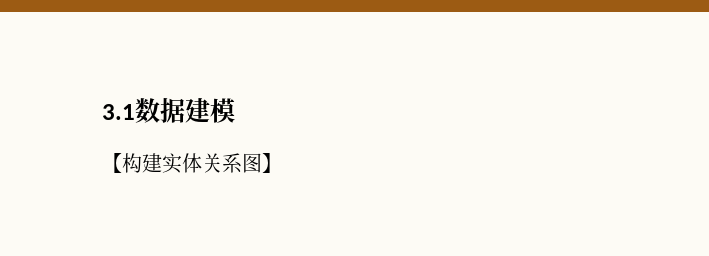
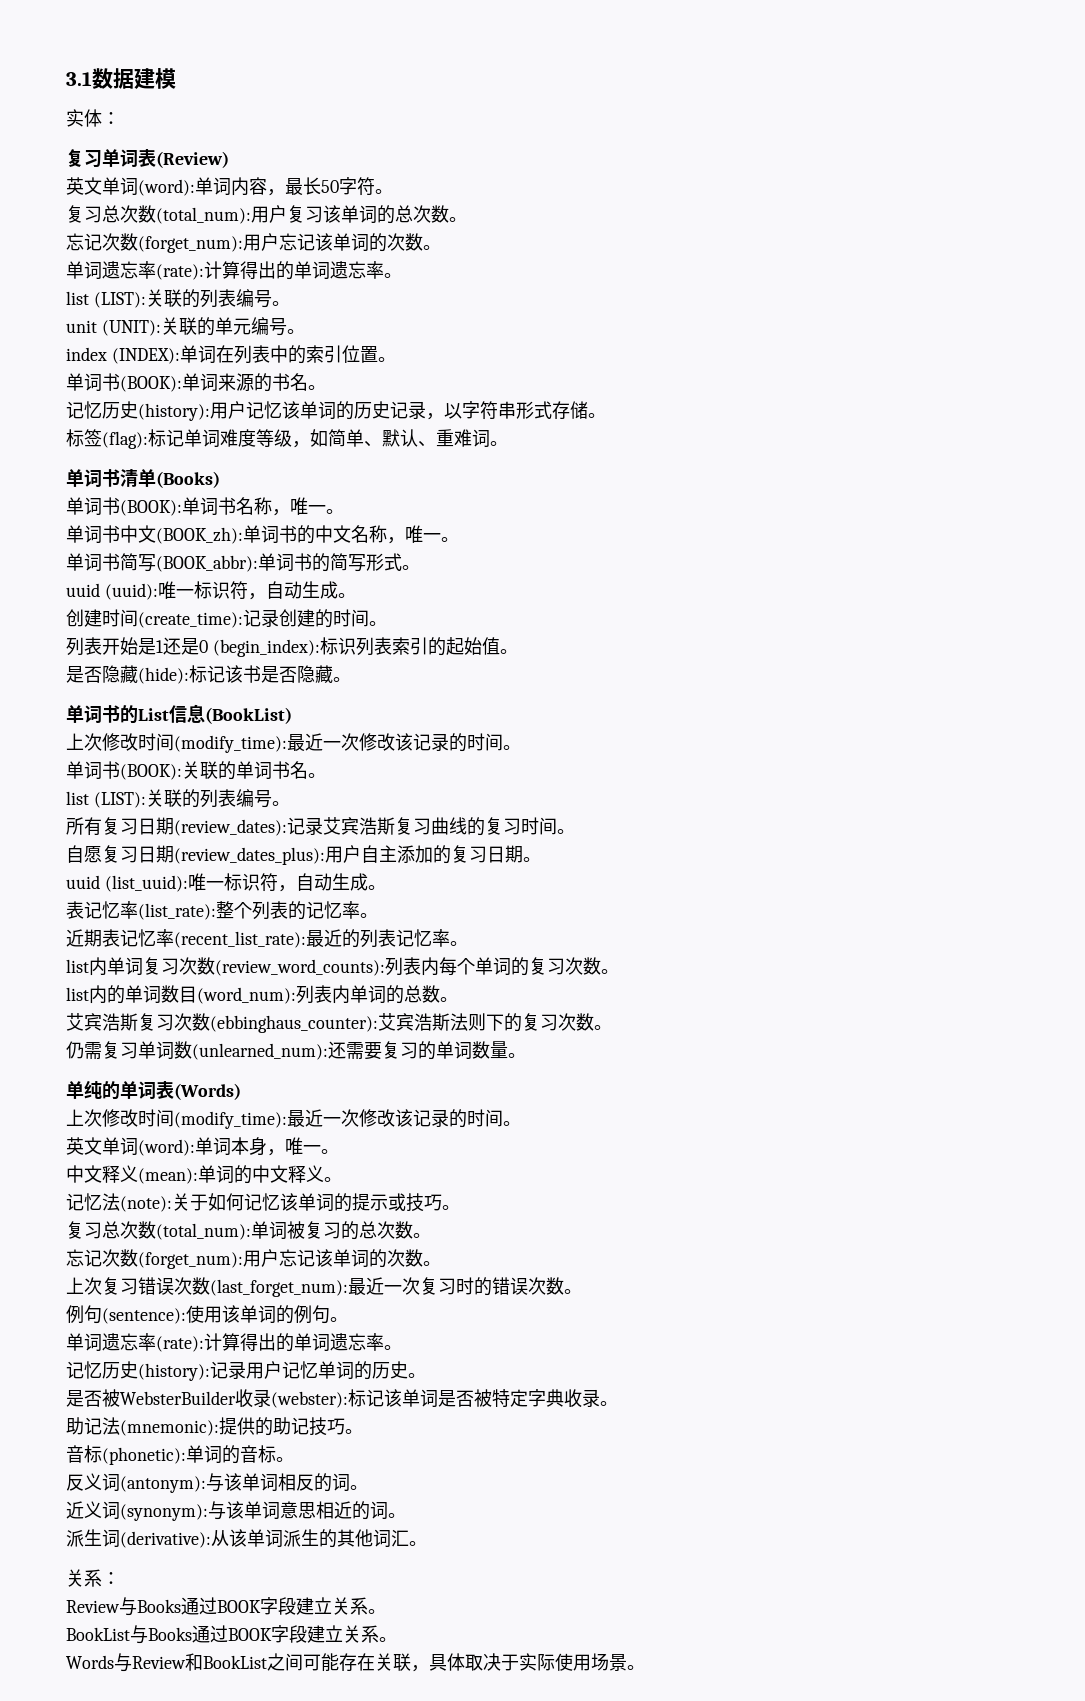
[102,153,282,174] 【构建实体关系图】 -> [66,109,120,127] [66,149,229,168] [66,177,393,196] [66,205,467,224] [66,233,441,253] [66,261,402,280] [66,289,290,308] [66,317,305,336] [66,345,396,364] [66,373,326,392] [66,401,606,421] [66,429,508,449] [66,469,220,488] [66,497,344,516] [66,525,459,544] [66,553,420,572] [66,581,356,600] [66,609,387,628] [66,637,518,657] [66,665,351,684] [66,704,292,724] [66,733,521,753] [66,761,326,780] [66,789,290,808] [66,817,575,836] [66,845,541,865] [66,873,386,892] [66,901,378,920] [66,929,468,948] [66,957,619,976] [66,985,458,1004] [66,1013,612,1033] [66,1041,526,1060] [66,1080,241,1100] [66,1109,521,1129] [66,1137,339,1156] [66,1165,342,1184] [66,1193,460,1212] [66,1221,431,1240] [66,1249,441,1269] [66,1277,582,1297] [66,1305,348,1324] [66,1333,402,1352] [66,1361,426,1381] [66,1389,618,1408] [66,1417,363,1436] [66,1445,294,1465] [66,1473,368,1493] [66,1501,406,1521] [66,1529,427,1548] [66,1569,120,1587] [66,1597,386,1616] [66,1625,397,1644] [66,1653,645,1672] 实体： // 复习单词表(Review) // 英文单词(word):单词内容，最长50字符。 // 复习总次数(total_num):用户复习该单词的总次数。 // 忘记次数(forget_num):用户忘记该单词的次数。 // 单词遗忘率(rate):计算得出的单词遗忘率。 // list (LIST):关联的列表编号。 // unit (UNIT):关联的单元编号。 // index (INDEX):单词在列表中的索引位置。 // 单词书(BOOK):单词来源的书名。 // 记忆历史(history):用户记忆该单词的历史记录，以字符串形式存储。 // 标签(flag):标记单词难度等级，如简单、默认、重难词。 // 单词书清单(Books) // 单词书(BOOK):单词书名称，唯一。 // 单词书中文(BOOK_zh):单词书的中文名称，唯一。 // 单词书简写(BOOK_abbr):单词书的简写形式。 // uuid (uuid):唯一标识符，自动生成。 // 创建时间(create_time):记录创建的时间。 // 列表开始是1还是0 (begin_index):标识列表索引的起始值。 // 是否隐藏(hide):标记该书是否隐藏。 // 单词书的List信息(BookList) // 上次修改时间(modify_time):最近一次修改该记录的时间。 // 单词书(BOOK):关联的单词书名。 // list (LIST):关联的列表编号。 // 所有复习日期(review_dates):记录艾宾浩斯复习曲线的复习时间。 // 自愿复习日期(review_dates_plus):用户自主添加的复习日期。 // uuid (list_uuid):唯一标识符，自动生成。 // 表记忆率(list_rate):整个列表的记忆率。 // 近期表记忆率(recent_list_rate):最近的列表记忆率。 // list内单词复习次数(review_word_counts):列表内每个单词的复习次数。 // list内的单词数目(word_num):列表内单词的总数。 // 艾宾浩斯复习次数(ebbinghaus_counter):艾宾浩斯法则下的复习次数。 // 仍需复习单词数(unlearned_num):还需要复习的单词数量。 // 单纯的单词表(Words) // 上次修改时间(modify_time):最近一次修改该记录的时间。 // 英文单词(word):单词本身，唯一。 // 中文释义(mean):单词的中文释义。 // 记忆法(note):关于如何记忆该单词的提示或技巧。 // 复习总次数(total_num):单词被复习的总次数。 // 忘记次数(forget_num):用户忘记该单词的次数。 // 上次复习错误次数(last_forget_num):最近一次复习时的错误次数。 // 例句(sentence):使用该单词的例句。 // 单词遗忘率(rate):计算得出的单词遗忘率。 // 记忆历史(history):记录用户记忆单词的历史。 // 是否被WebsterBuilder收录(webster):标记该单词是否被特定字典收录。 // 助记法(mnemonic):提供的助记技巧。 // 音标(phonetic):单词的音标。 // 反义词(antonym):与该单词相反的词。 // 近义词(synonym):与该单词意思相近的词。 // 派生词(derivative):从该单词派生的其他词汇。 // 关系： // Review与Books通过BOOK字段建立关系。 // BookList与Books通过BOOK字段建立关系。 // Words与Review和BookList之间可能存在关联，具体取决于实际使用场景。

